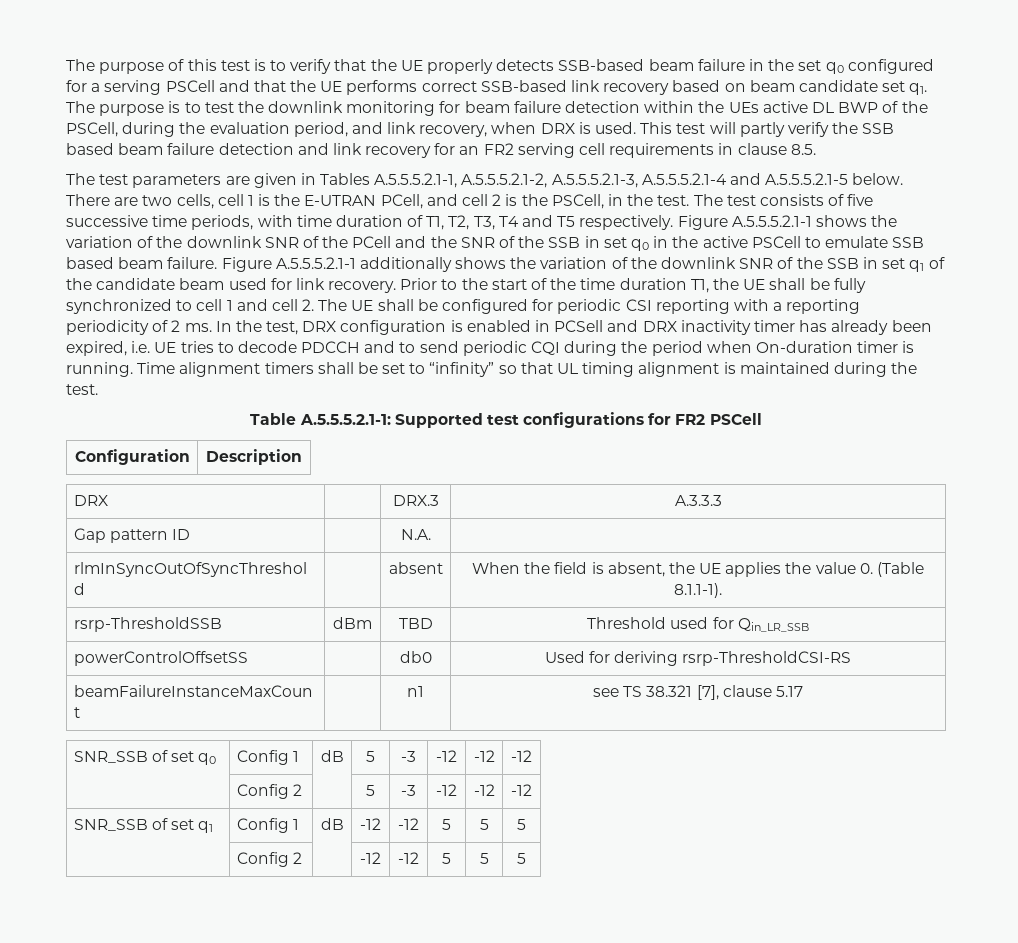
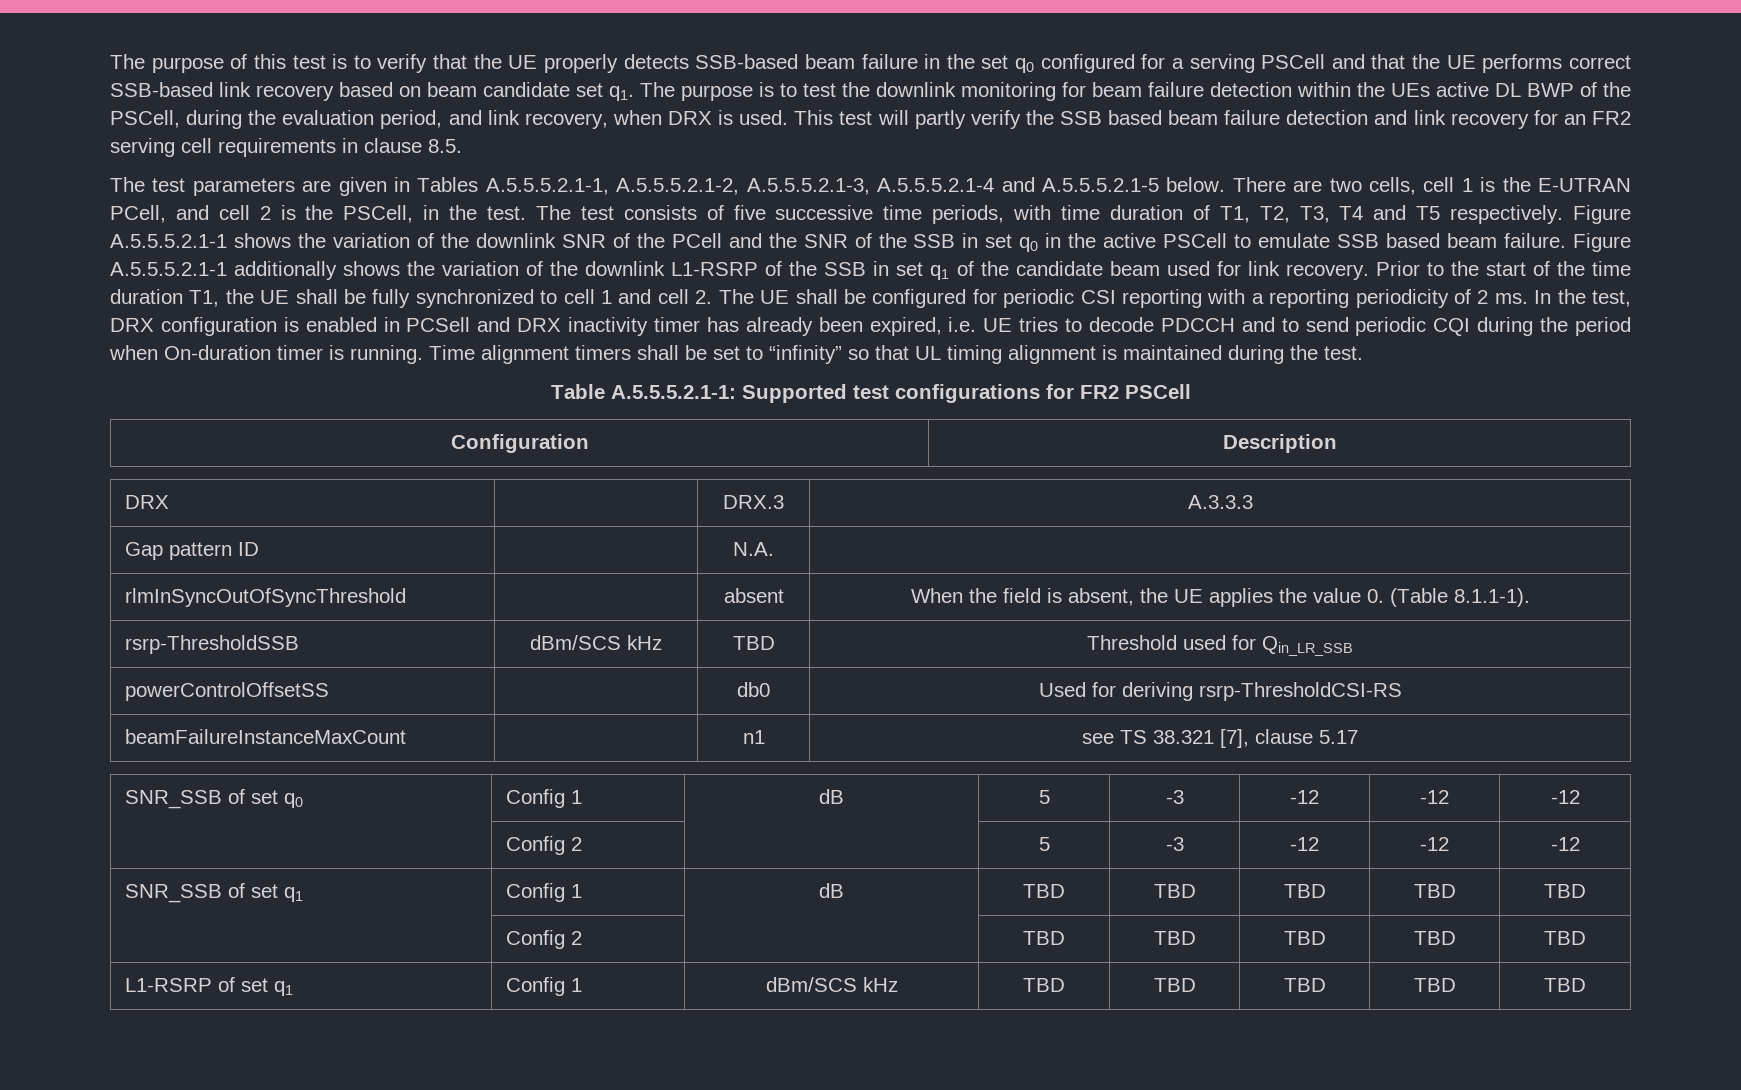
[739,258,774,269] SNR -> [671,262,759,276] L1-RSRP
[333,617,372,629] dBm -> [530,635,662,650] dBm/SCS kHz
[360,818,381,830] [398,818,419,830] [442,819,451,830] [479,819,489,830] [517,819,526,830] [236,852,303,867] [360,852,381,864] [398,852,419,864] [442,853,451,864] [479,853,489,864] [517,853,526,864] -12 | -12 | 5 | 5 | 5 // | Config 2 | | -12 | -12 | 5 | 5 | 5 -> [1023,884,1065,898] [1153,884,1196,898] [1283,884,1326,898] [1413,884,1456,898] [1544,884,1586,898] [505,930,582,949] [1023,931,1065,945] [1153,931,1196,945] [1283,931,1326,945] [1413,931,1456,945] [1544,931,1586,945] [124,977,293,996] [505,977,582,996] [765,977,898,992] [1023,978,1065,992] [1153,978,1196,992] [1283,978,1326,992] [1413,978,1456,992] [1544,978,1586,992] TBD | TBD | TBD | TBD | TBD // | Config 2 | | TBD | TBD | TBD | TBD | TBD // L1-RSRP of set q1 | Config 1 | dBm/SCS kHz | TBD | TBD | TBD | TBD | TBD

